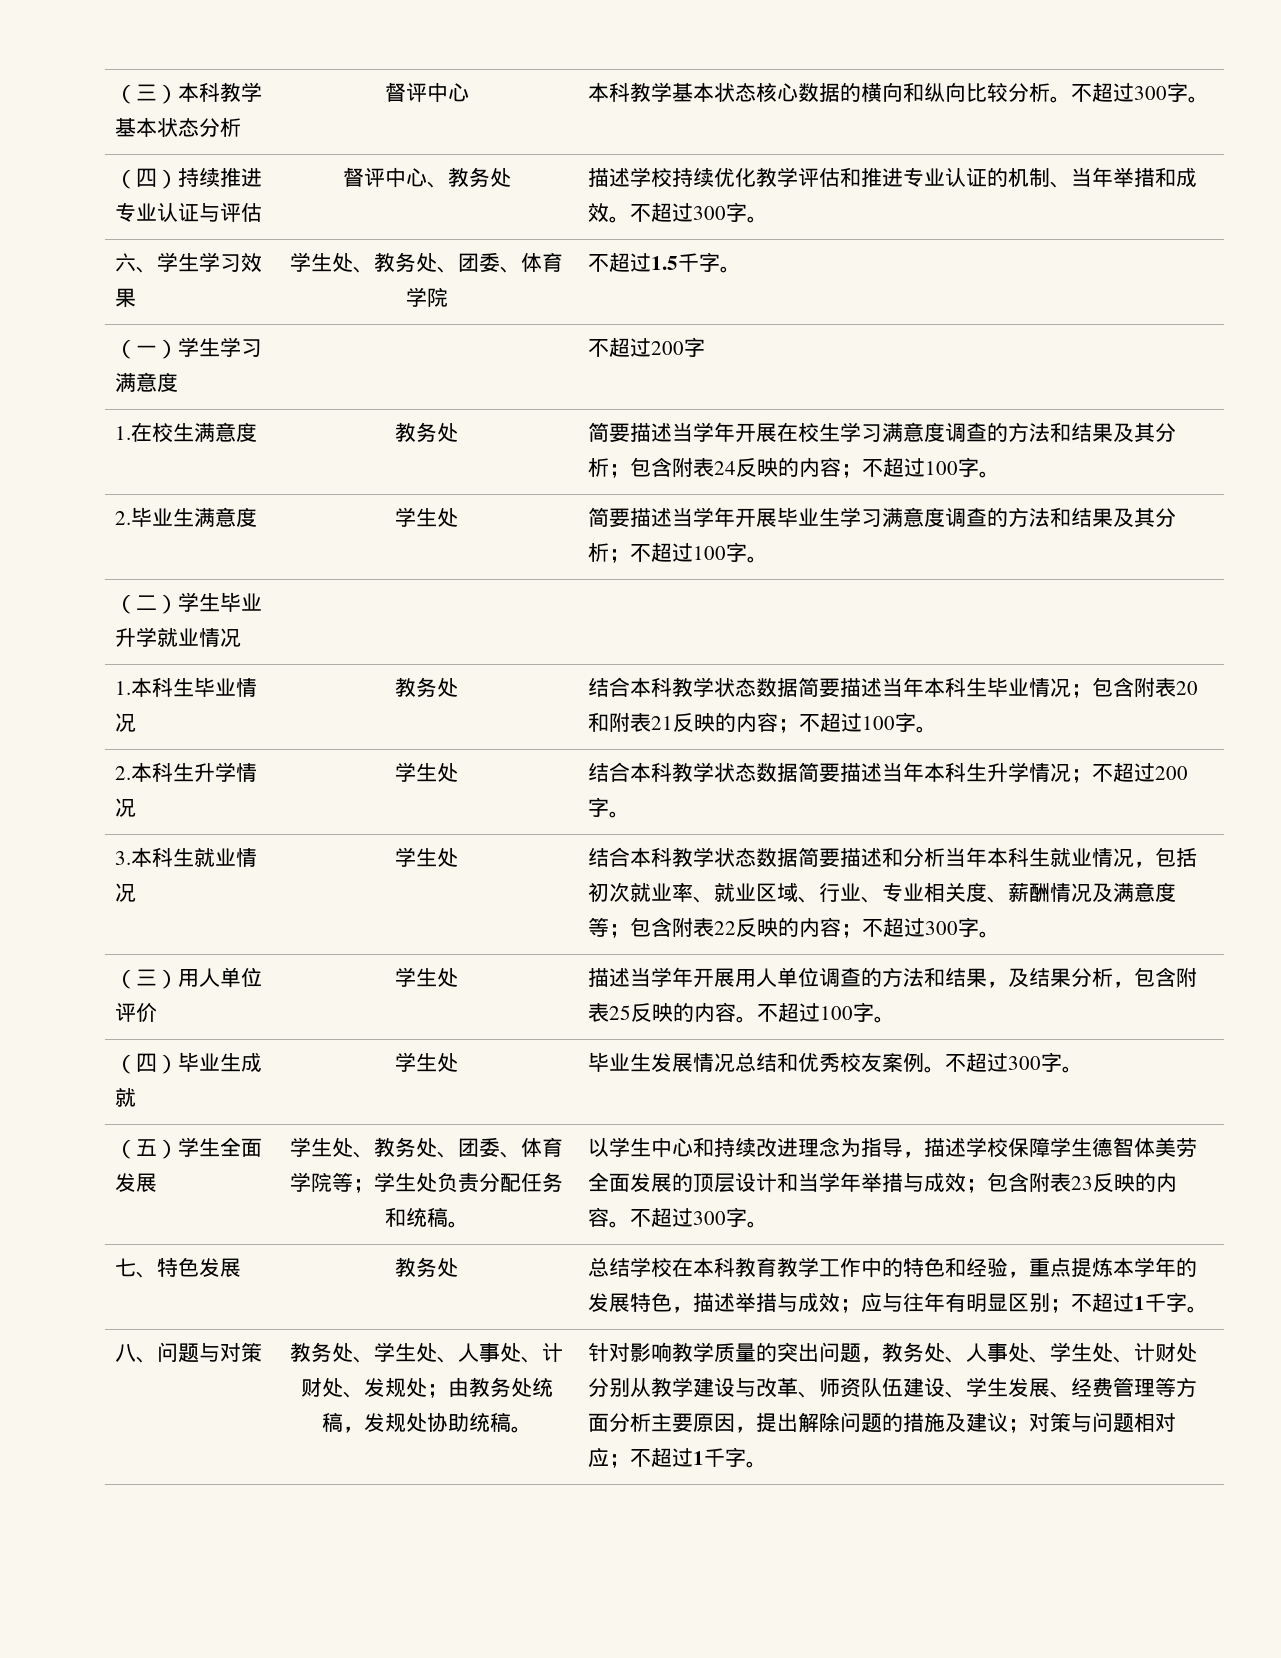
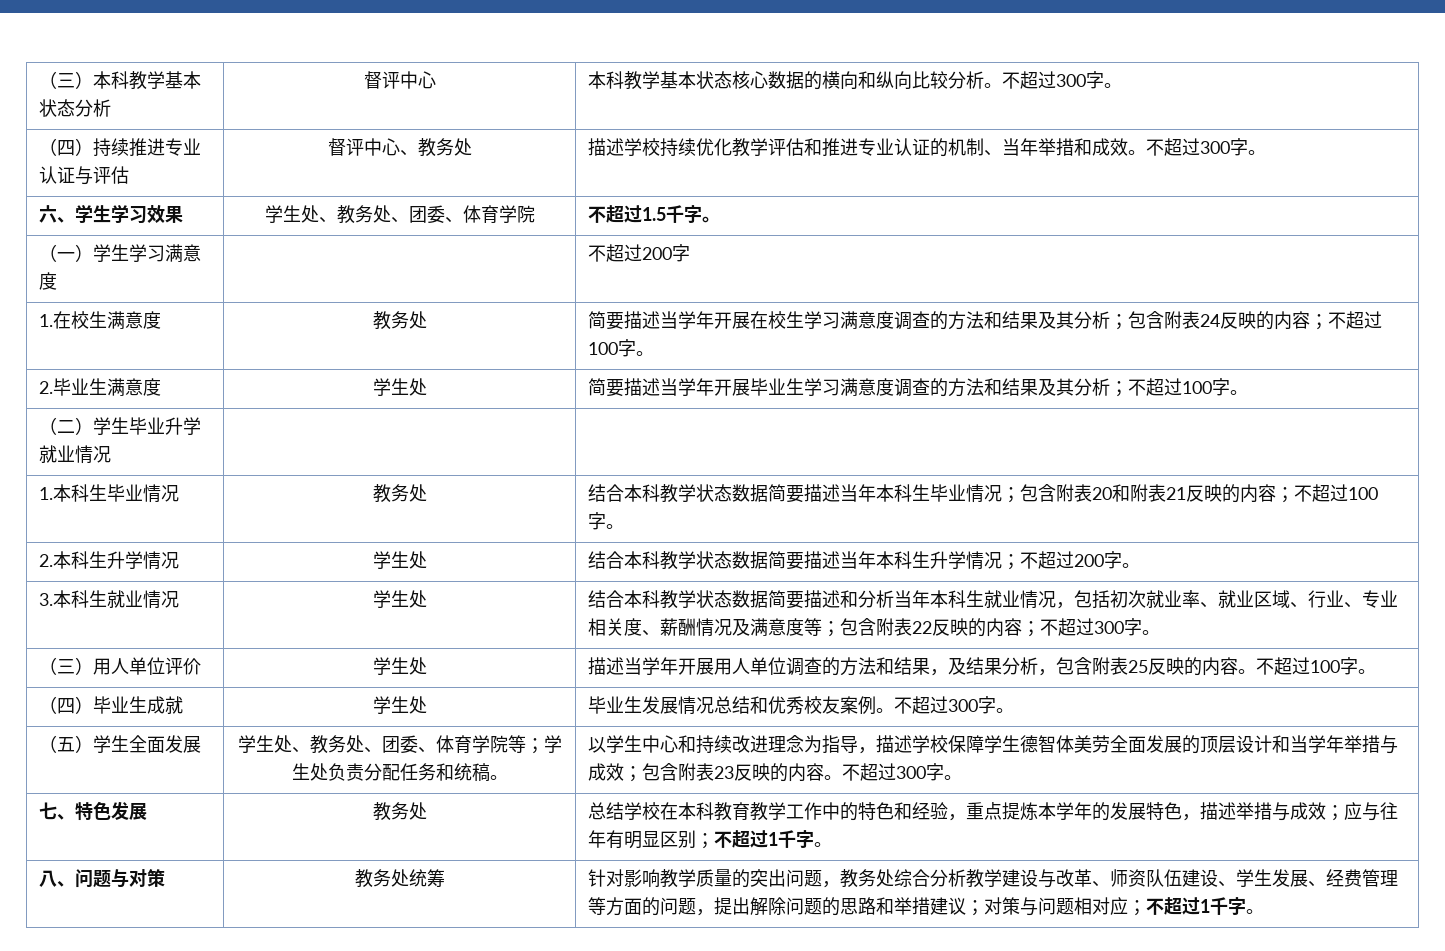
[353,1342,563,1363] [300,1377,553,1398] [321,1412,532,1433] 、学生处、人事处、计财处、发规处；由教务处统稿，发规处协助统稿。 -> [408,869,445,888] 统筹
[945,1342,1198,1363] [588,1377,652,1398] 、人事处、学生处、计财处分别从 -> [893,869,966,888] 综合分析
[609,1413,736,1432] 分析主要原因 -> [641,897,696,916] 的问题
[903,1413,967,1432] 措施及 -> [839,897,930,915] 思路和举措

